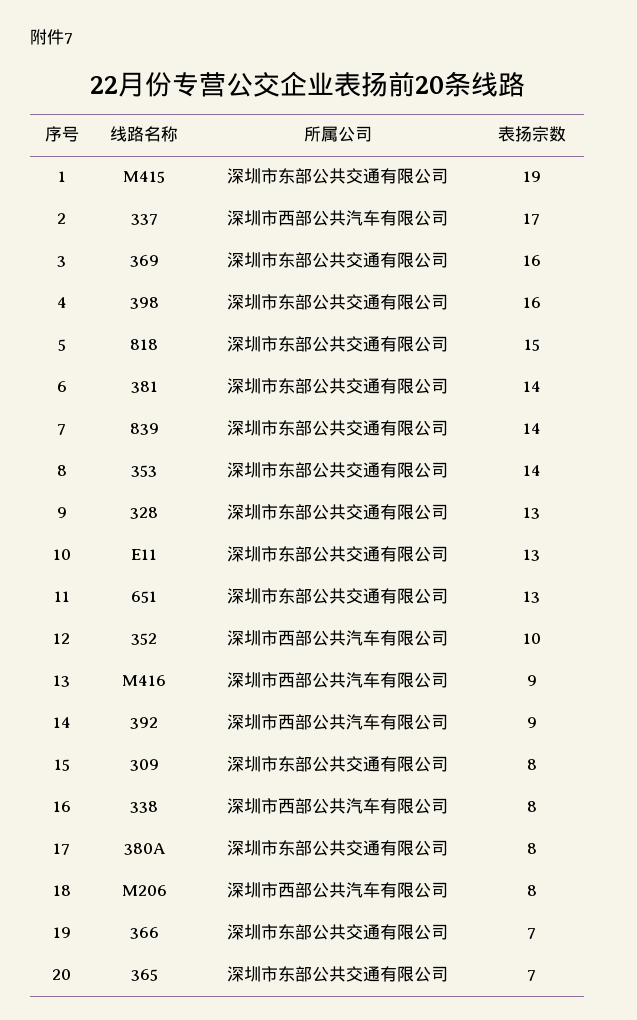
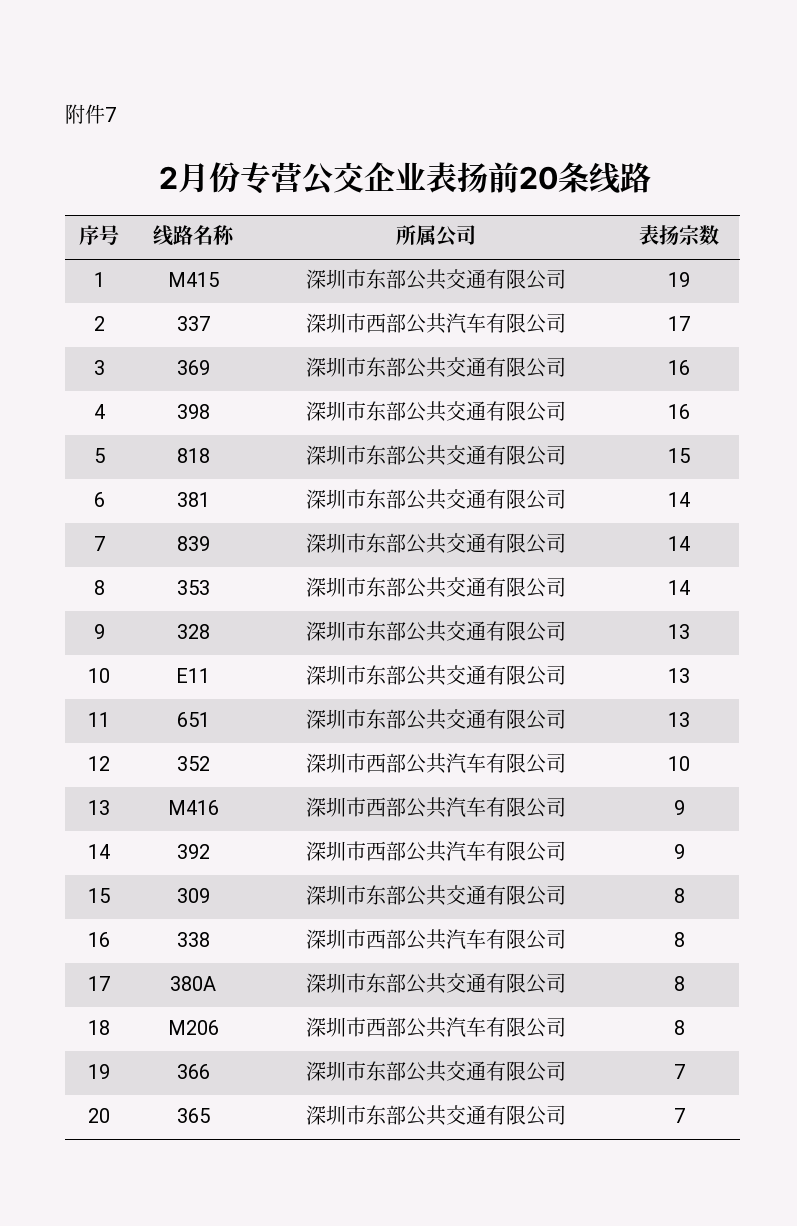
[89,76,118,94] 22 -> [159,166,178,189] 2

